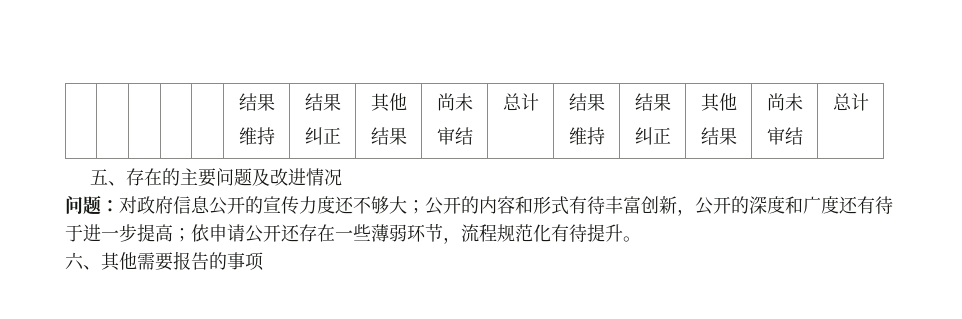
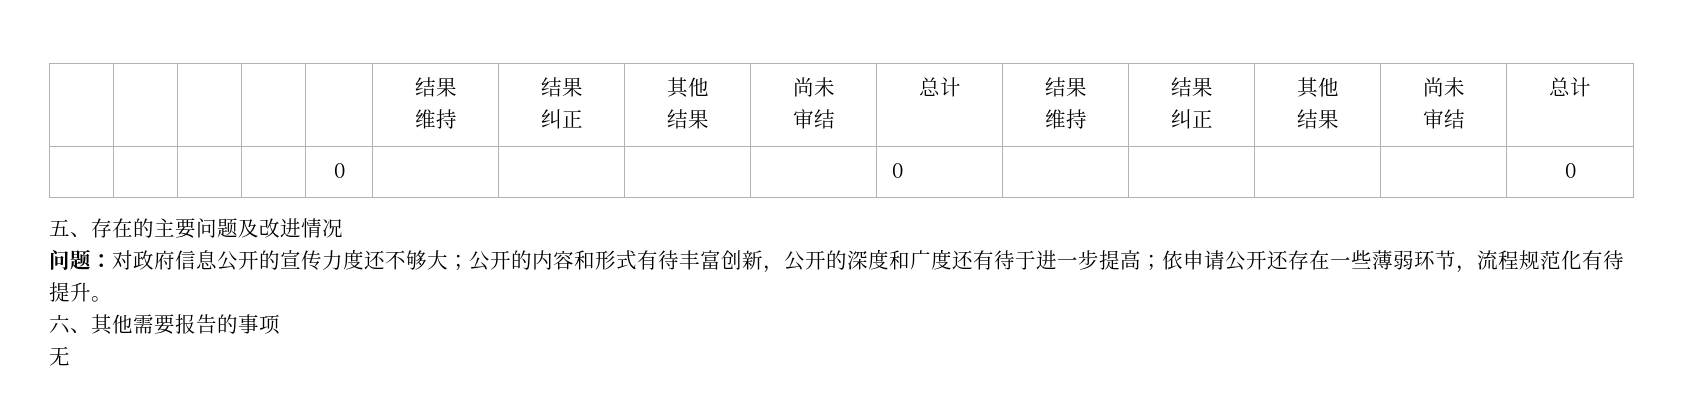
(869, 102) none -> [333,163,345,178] [891,163,903,178] [1564,163,1576,178] // | | | | 0 | | | | | 0 | | | | | 0
(264, 261) none -> [49,346,70,366] // 无

